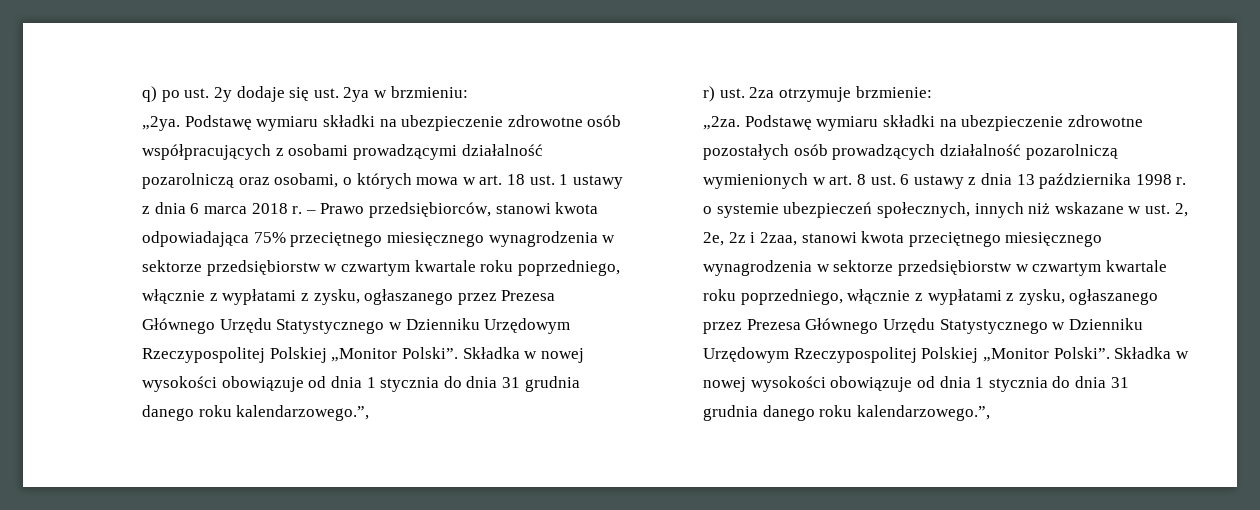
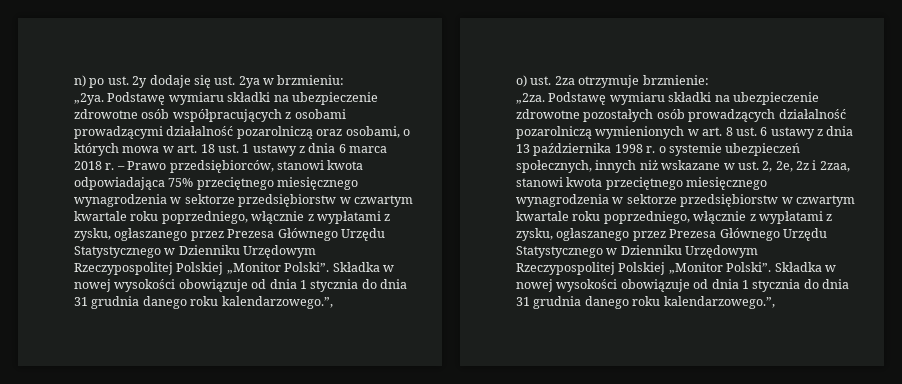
[142,86,158,102] q) -> [74,75,87,87] n)
[703,86,716,102] r) -> [516,75,528,87] o)

